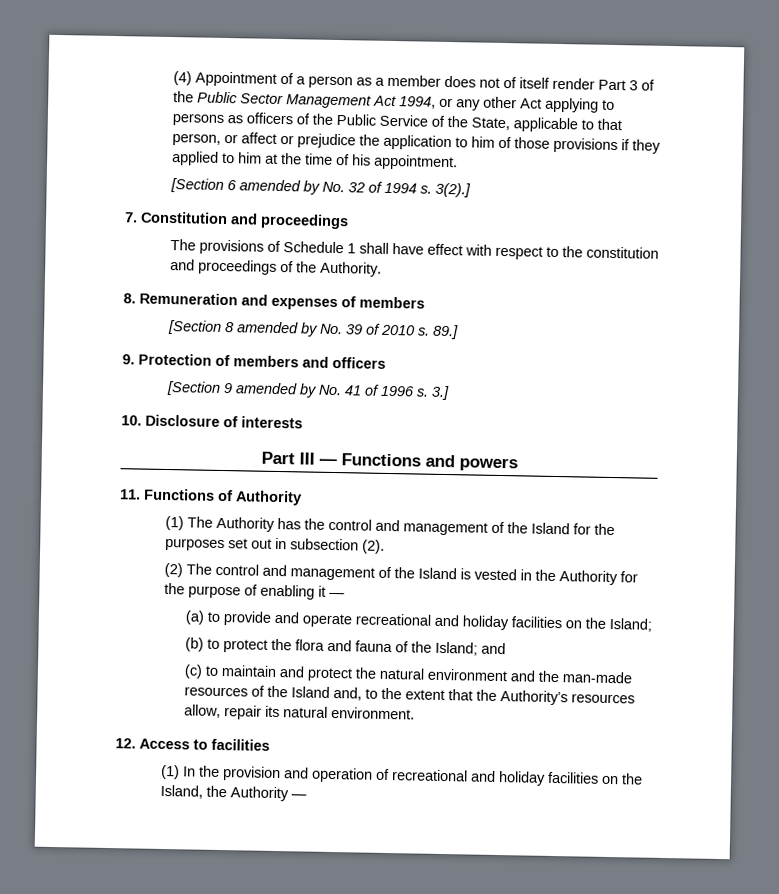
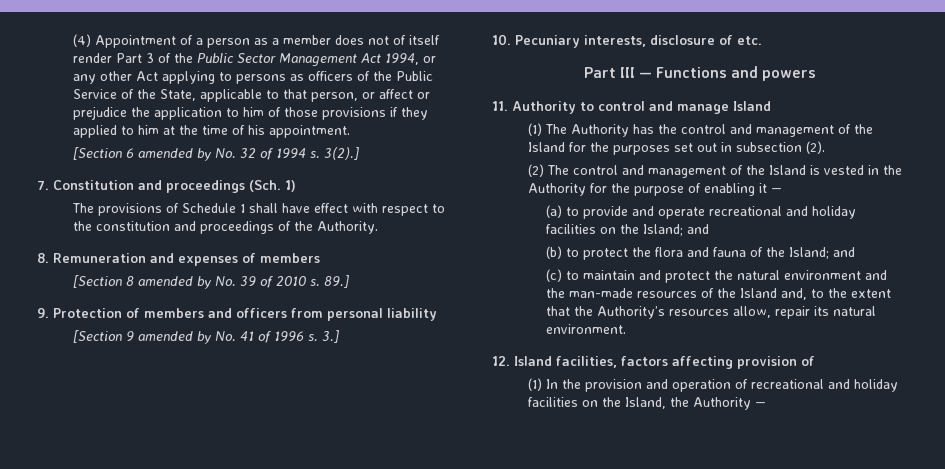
(349, 221) none -> [249,180,296,192] (Sch. 1)
(386, 362) none -> [291,308,437,321] from personal liability
[145,414,303,429] Disclosure of interests -> [515,35,762,48] Pecuniary interests, disclosure of etc.
[144,488,302,506] Functions of Authority -> [512,101,771,114] Authority to control and manage Island
(653, 624) none -> [686,224,709,234] and
[139,738,270,751] Access to facilities -> [514,356,815,369] Island facilities, factors affecting provision of

